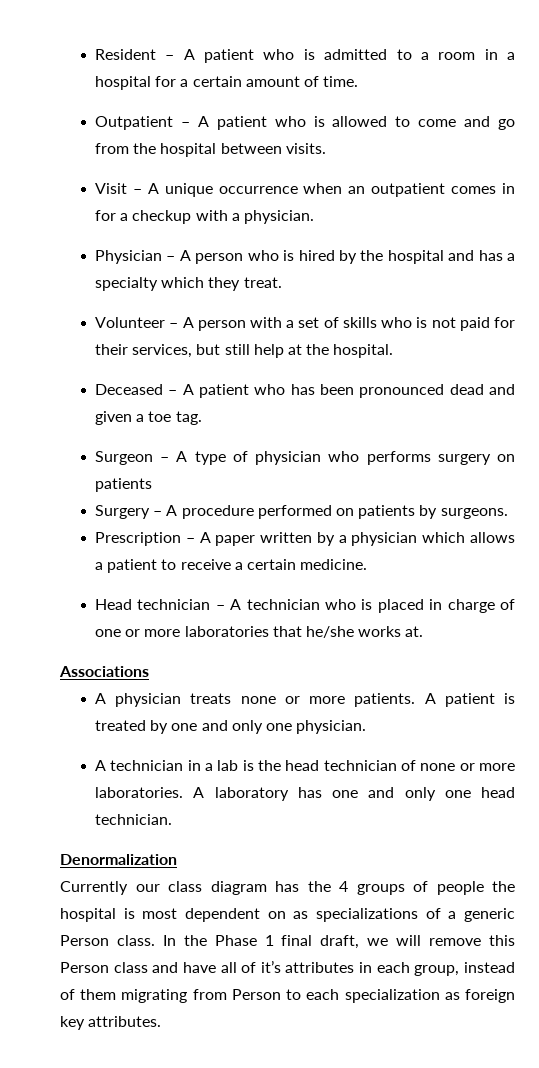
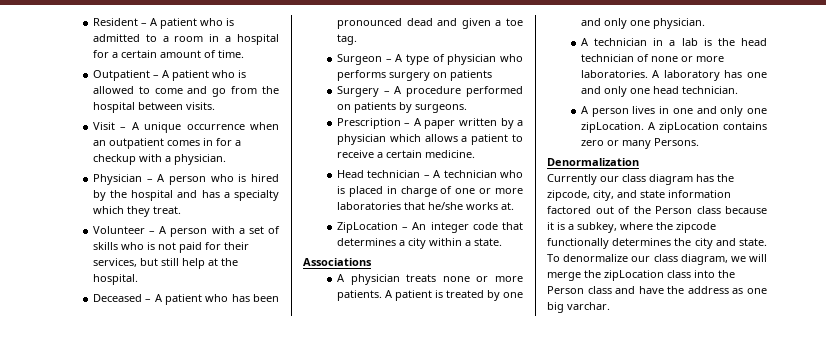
(424, 631) none -> [336,222,523,233] [336,238,502,249] // ZipLocation – An integer code that determines a city within a state.
(173, 819) none -> [580,106,767,117] [580,122,767,133] [580,138,699,149] // A person lives in one and only one zipLocation. A zipLocation contains zero or many Persons.
[339,881,515,895] [60,908,515,922] [60,935,516,949] [60,960,515,976] [60,989,515,1003] [60,1016,162,1030] 4 groups of people the hospital is most dependent on as specializations of a generic Person class. In the Phase 1 final draft, we will remove this Person class and have all of it’s attributes in each group, instead of them migrating from Person to each specialization as foreign key attributes. -> [547,190,731,201] [547,206,767,214] [547,222,716,233] [547,238,767,249] [547,254,767,265] [547,270,735,281] [547,286,767,294] [547,302,610,313] zipcode, city, and state information factored out of the Person class because it is a subkey, where the zipcode functionally determines the city and state. To denormalize our class diagram, we will merge the zipLocation class into the Person class and have the address as one big varchar.

